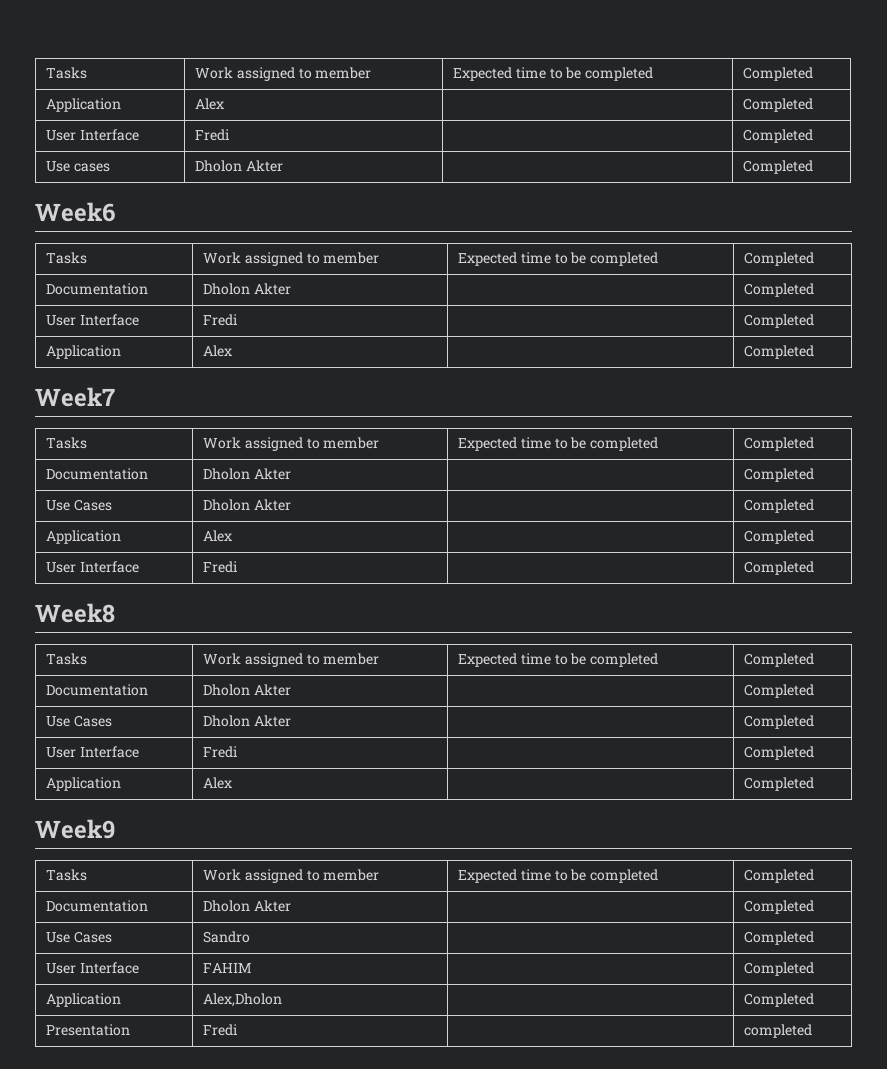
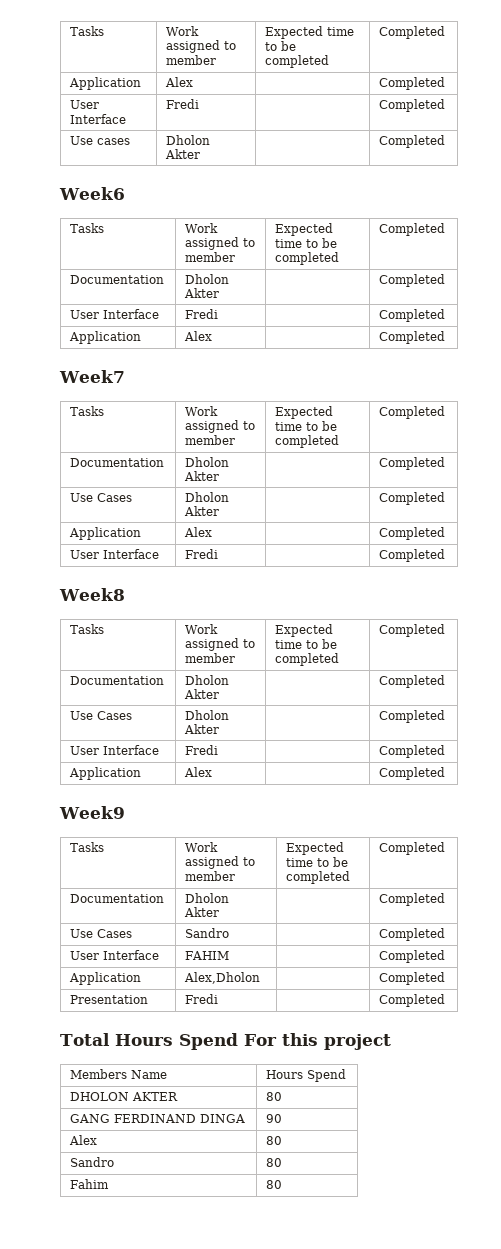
[744,1024,813,1038] completed -> [379,994,446,1007] [60,1033,391,1050] [70,1069,168,1079] [266,1069,347,1082] [70,1092,179,1101] [266,1092,283,1101] [70,1114,246,1123] [266,1114,283,1123] [69,1135,98,1145] [266,1136,283,1145] [70,1157,115,1167] [266,1158,283,1167] [70,1179,110,1189] [266,1180,283,1189] Completed // Total Hours Spend For this project // Members Name | Hours Spend // DHOLON AKTER | 80 // GANG FERDINAND DINGA | 90 // Alex | 80 // Sandro | 80 // Fahim | 80

